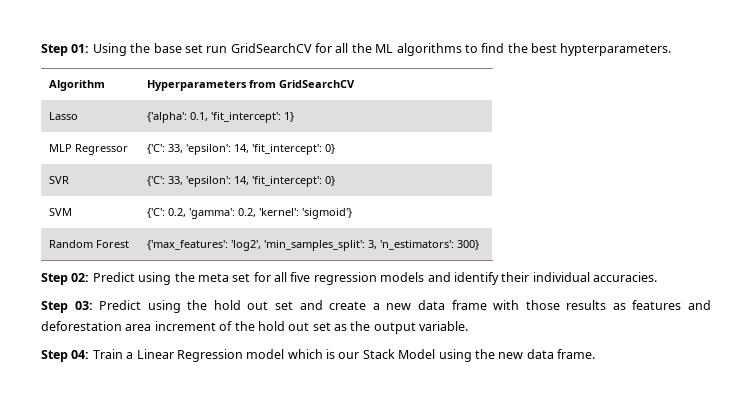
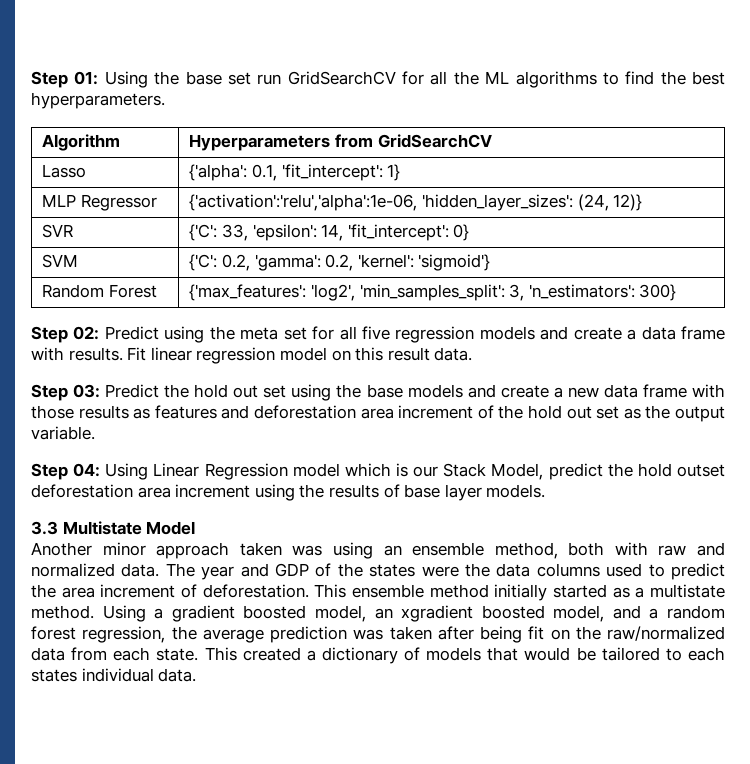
[560,43,672,56] hypterparameters. -> [31,92,165,109] hyperparameters.
[147,144,336,155] {'C': 33, 'epsilon': 14, 'fit_intercept': 0} -> [189,194,643,211] {'activation':'relu','alpha':1e-06, 'hidden_layer_sizes': (24, 12)}
[453,272,657,285] identify their individual accuracies. -> [573,326,725,340] [31,347,473,364] create a data frame with results. Fit linear regression model on this result data.
[147,300,294,313] using the hold out set -> [164,384,463,401] the hold out set using the base models
[92,349,134,359] Train a -> [105,463,149,480] Using
[398,349,595,362] Model using the new data frame. -> [491,463,725,480] [31,484,546,501] [31,521,196,535] [31,542,725,559] [31,563,725,580] [31,584,725,601] [31,605,726,622] [31,626,725,643] [31,647,725,664] [31,668,197,682] Model, predict the hold outset deforestation area increment using the results of base layer models. // 3.3 Multistate Model // Another minor approach taken was using an ensemble method, both with raw and normalized data. The year and GDP of the states were the data columns used to predict the area increment of deforestation. This ensemble method initially started as a multistate method. Using a gradient boosted model, an xgradient boosted model, and a random forest regression, the average prediction was taken after being fit on the raw/normalized data from each state. This created a dictionary of models that would be tailored to each states individual data.

